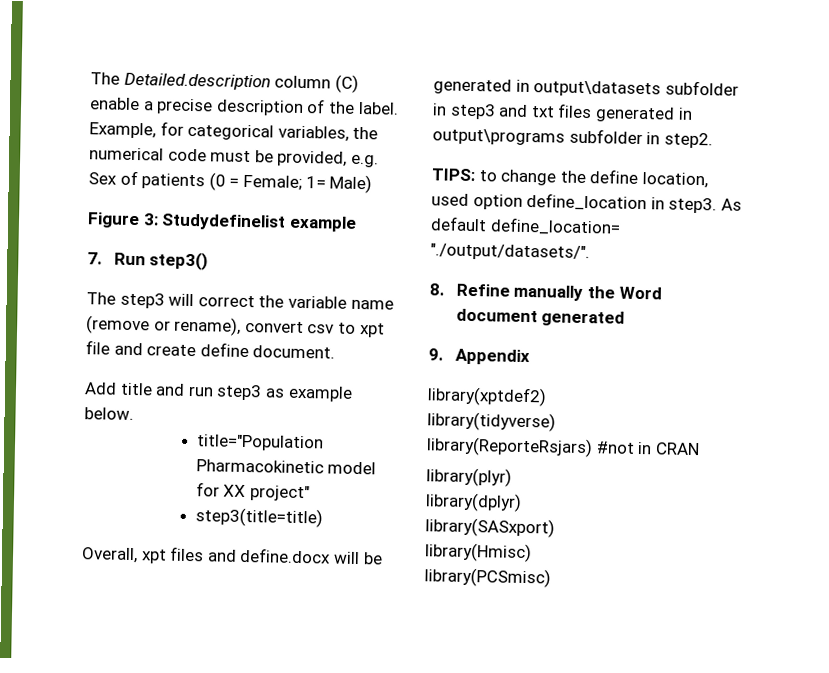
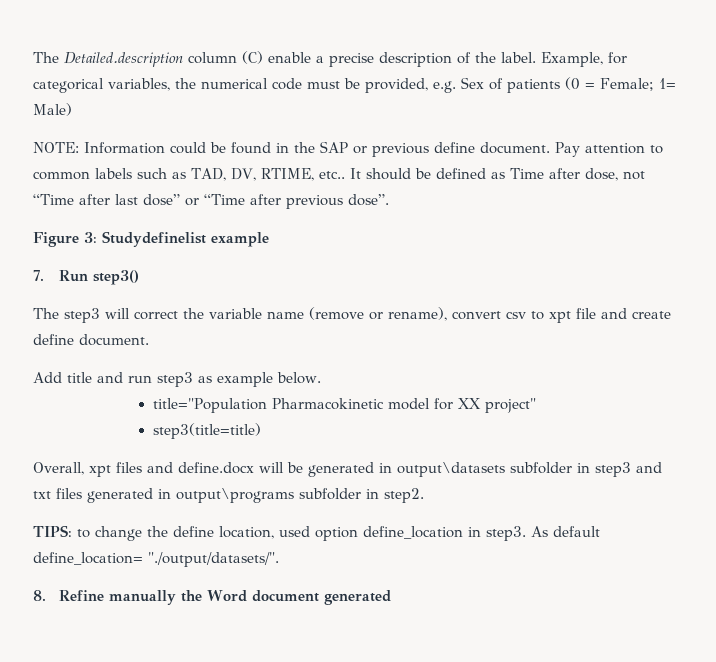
(373, 184) none -> [33,141,663,157] [33,168,645,181] [33,194,389,209] // NOTE: Information could be found in the SAP or previous define document. Pay attention to common labels such as TAD, DV, RTIME, etc.. It should be defined as Time after dose, not “Time after last dose” or “Time after previous dose”.
[428,348,530,366] [427,386,547,407] [427,411,556,432] [426,436,700,458] [426,467,512,487] [425,492,522,512] [425,517,555,538] [425,542,532,563] [424,567,551,588] // 9. Appendix // library(xptdef2) // library(tidyverse) // library(ReporteRsjars) #not in CRAN // library(plyr) // library(dplyr) // library(SASxport) // library(Hmisc) // library(PCSmisc) -> (391, 597) none

